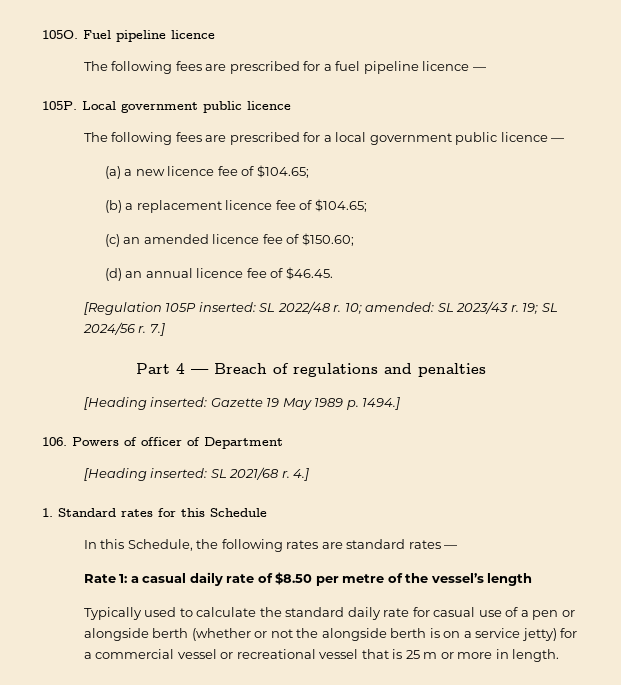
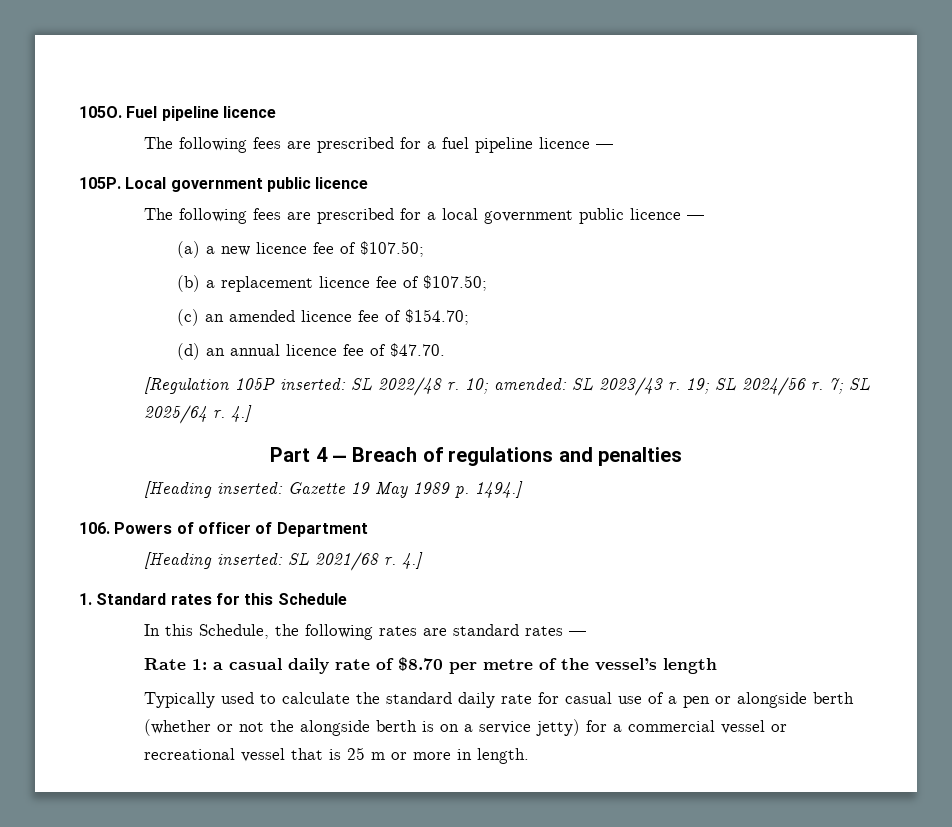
[256,165,309,178] $104.65; -> [359,241,424,257] $107.50;
[314,199,367,212] $104.65; -> [422,275,487,291] $107.50;
[301,233,354,246] $150.60; -> [404,309,469,325] $154.70;
[285,267,333,280] $46.45. -> [389,343,445,357] $47.70.
[149,323,165,336] 7.] -> [829,378,871,394] [144,405,253,424] 7; SL 2025/64 r. 4.]
[275,572,313,585] $8.50 -> [398,657,444,671] $8.70

